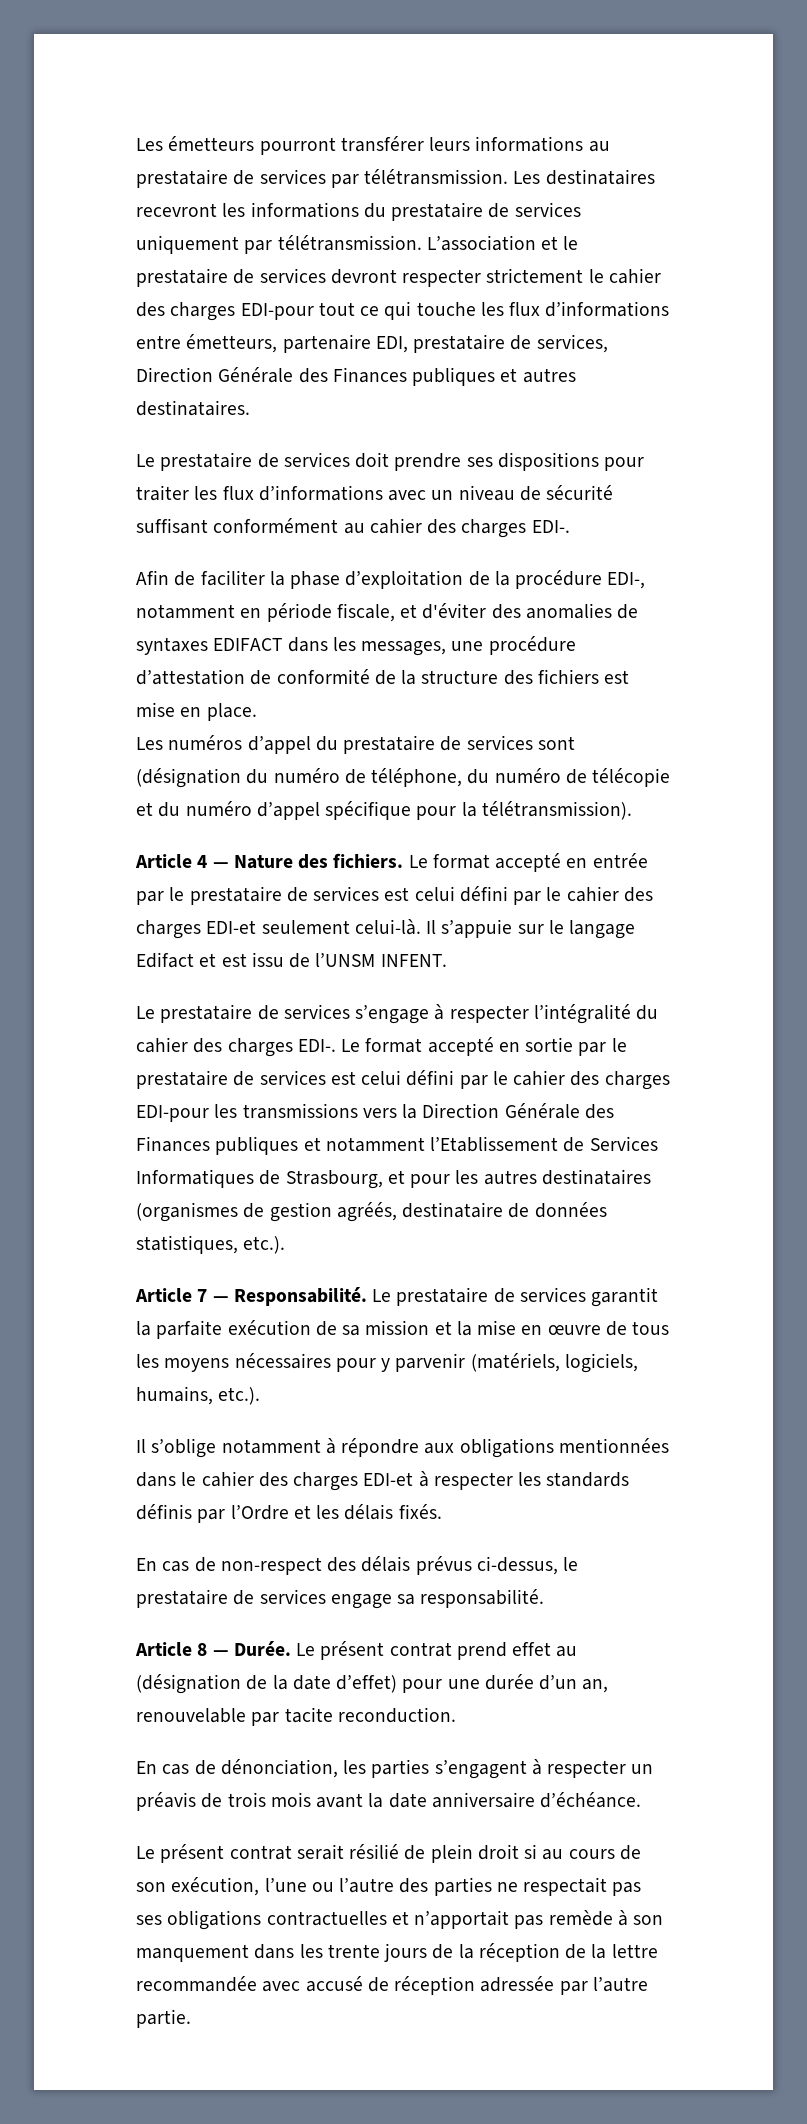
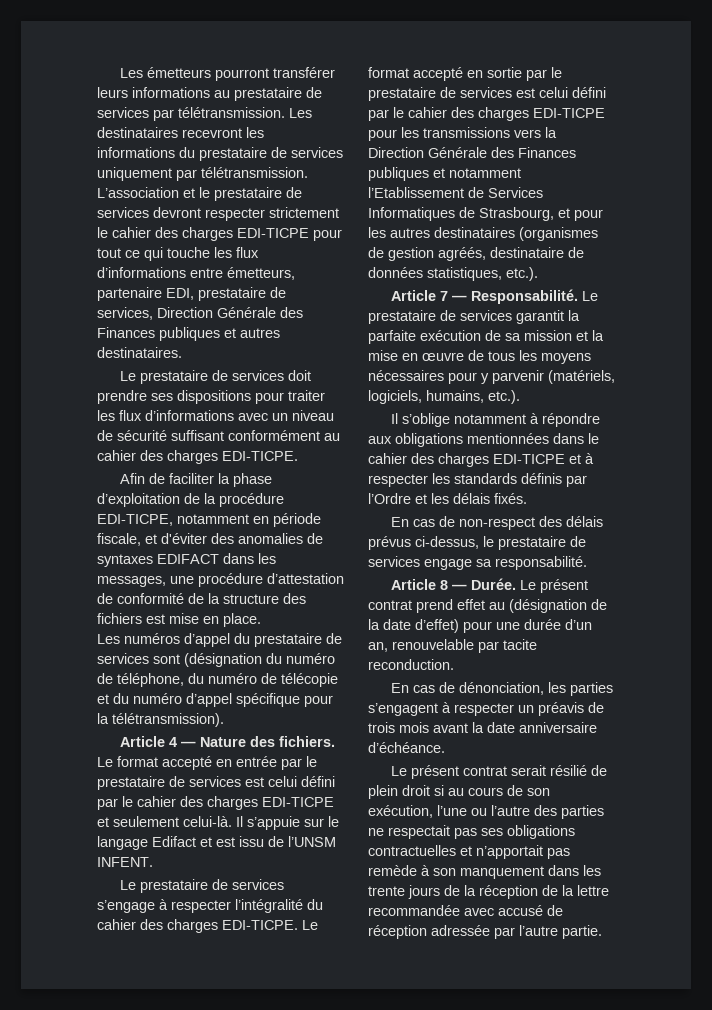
[240,303,314,320] EDI-pour -> [237,228,342,241] EDI-TICPE pour
[531,520,570,533] EDI-. -> [222,451,298,461] EDI-TICPE.
[607,572,646,589] EDI-, -> [97,514,173,526] EDI-TICPE,
[206,920,257,934] EDI-et -> [262,797,334,807] [97,817,109,827] EDI-TICPE et
[297,1039,336,1052] EDI-. -> [222,920,298,930] EDI-TICPE.
[136,1105,209,1122] EDI-pour -> [533,108,605,118] [368,129,397,141] EDI-TICPE pour
[363,1472,414,1486] EDI-et -> [493,454,581,464] EDI-TICPE et

